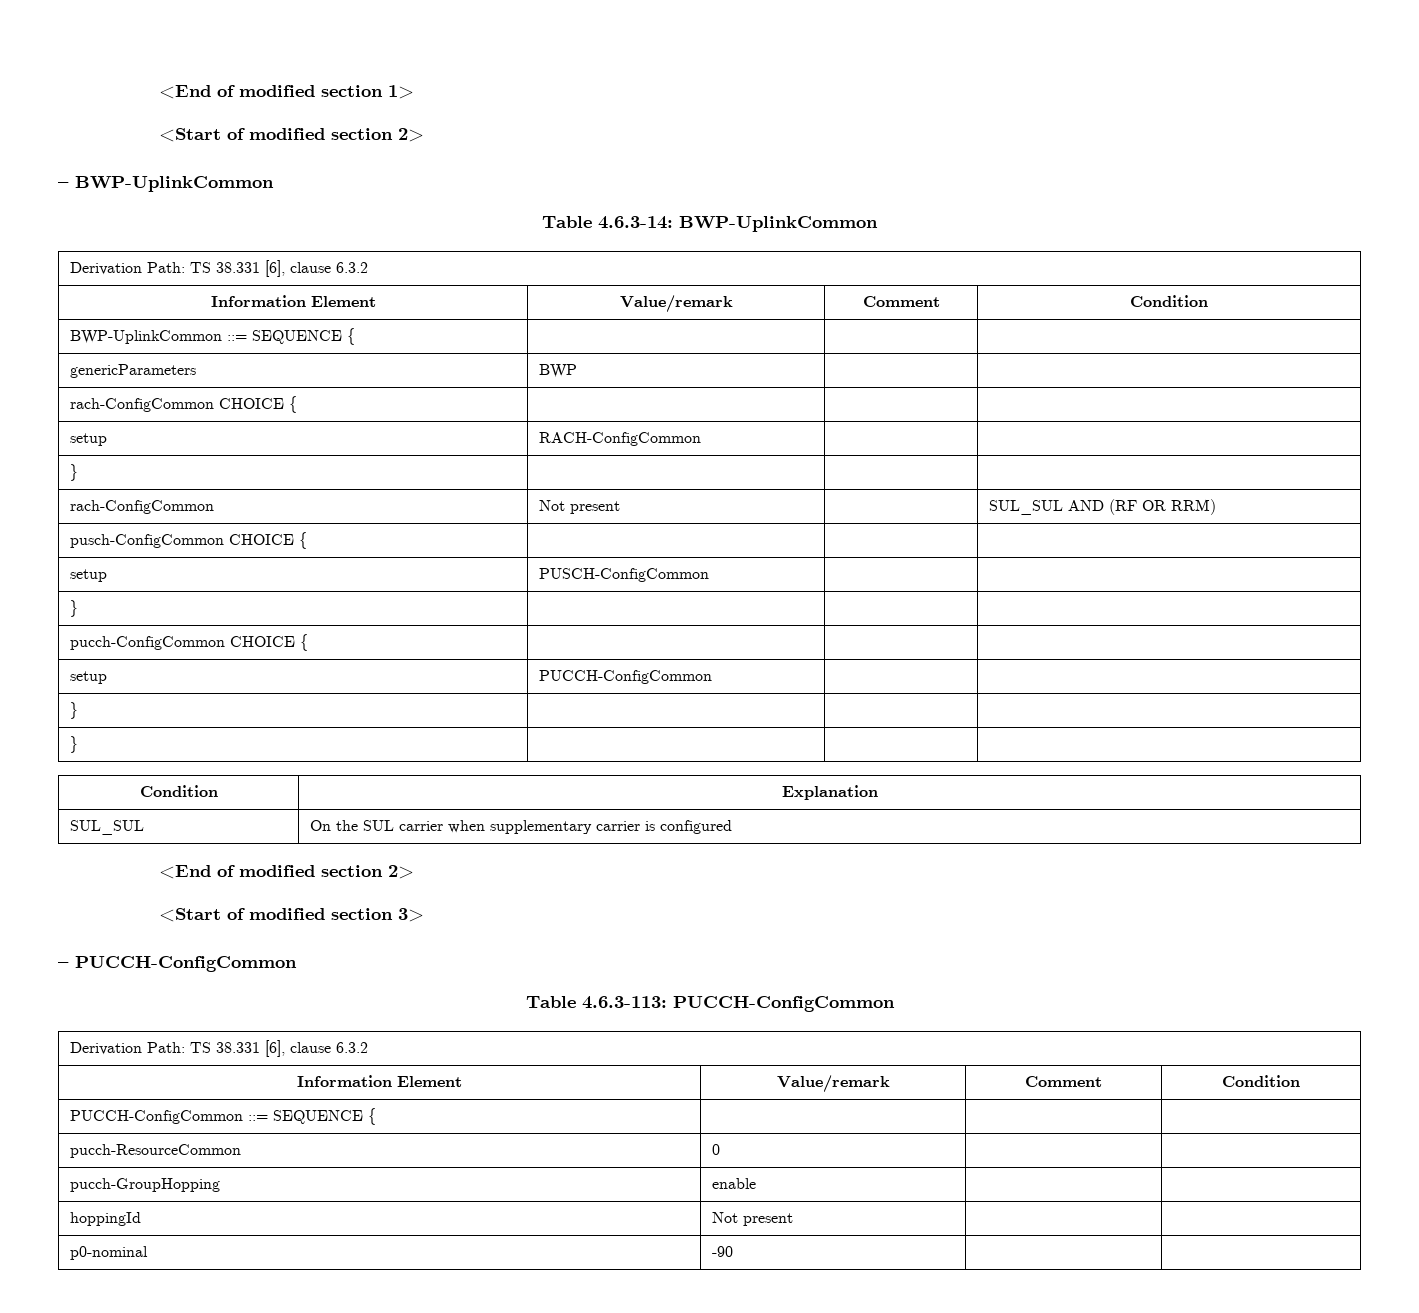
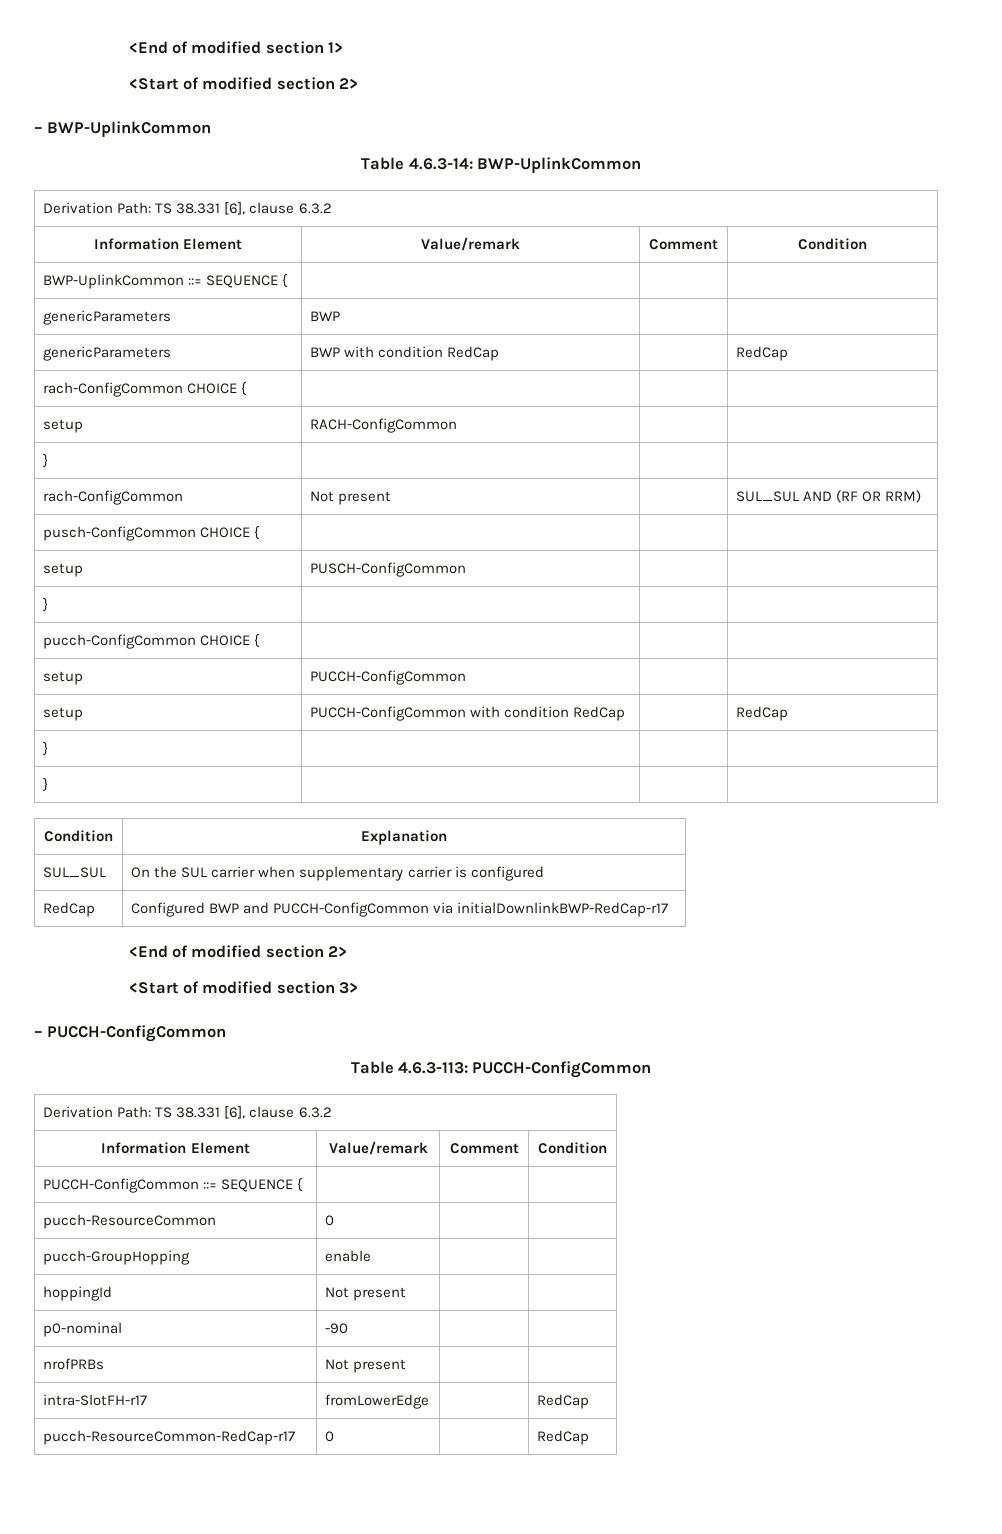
(577, 371) none -> [43,346,172,361] [310,346,500,361] [736,346,789,361] // genericParameters | BWP with condition RedCap | | RedCap
(712, 677) none -> [43,707,84,721] [310,706,626,721] [736,706,789,721] // setup | PUCCH-ConfigCommon with condition RedCap | | RedCap
(732, 827) none -> [43,902,96,917] [131,902,669,917] // RedCap | Configured BWP and PUCCH-ConfigCommon via initialDownlinkBWP-RedCap-r17
(733, 1251) none -> [43,1358,105,1370] [325,1359,407,1373] [43,1394,148,1406] [325,1394,430,1409] [537,1394,590,1409] [43,1430,296,1445] [325,1431,335,1442] [537,1430,590,1445] // nrofPRBs | Not present | | // intra-SlotFH-r17 | fromLowerEdge | | RedCap // pucch-ResourceCommon-RedCap-r17 | 0 | | RedCap

